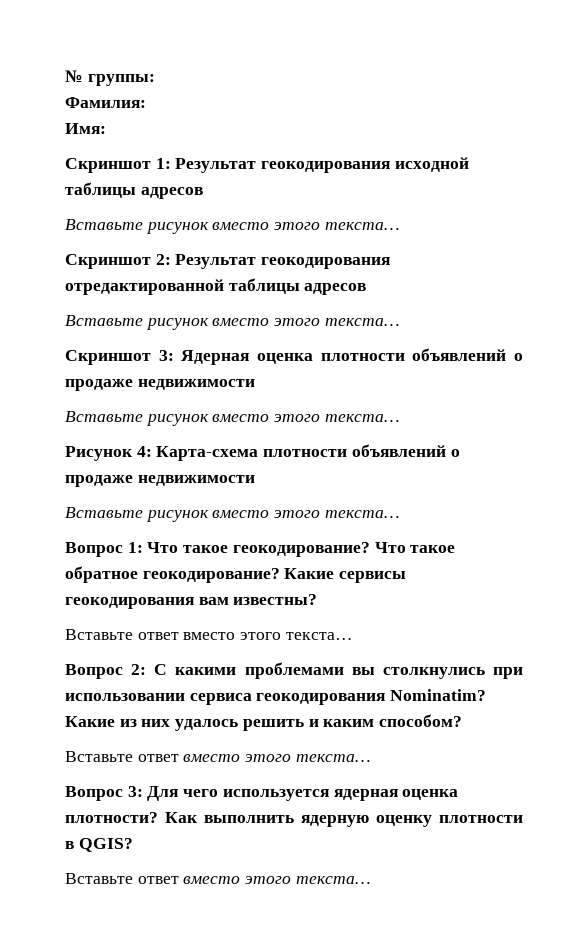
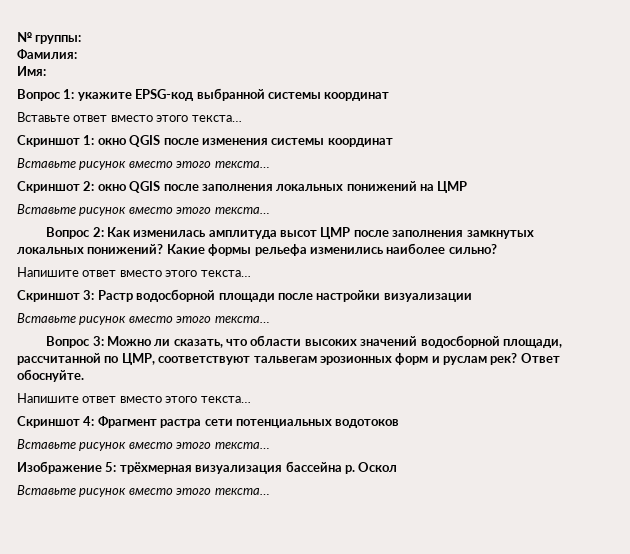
[65,157,469,173] [65,182,203,199] Скриншот 1: Результат геокодирования исходной таблицы адресов -> [17,88,390,101] [17,112,242,122] [17,135,393,147] Вопрос 1: укажите EPSG-код выбранной системы координат // Вставьте ответ вместо этого текста… // Скриншот 1: окно QGIS после изменения системы координат
[175,254,391,269] [65,278,367,295] [65,315,400,330] [65,348,524,365] [65,379,255,391] [65,411,400,426] [65,444,460,461] [65,475,255,487] [65,507,400,522] [65,542,456,557] [65,566,407,583] [65,594,318,609] [65,629,353,640] [65,662,523,679] [65,689,487,705] [65,714,463,731] [65,751,179,762] Результат геокодирования отредактированной таблицы адресов // Вставьте рисунок вместо этого текста… // Скриншот 3: Ядерная оценка плотности объявлений о продаже недвижимости // Вставьте рисунок вместо этого текста… // Рисунок 4: Карта-схема плотности объявлений о продаже недвижимости // Вставьте рисунок вместо этого текста… // Вопрос 1: Что такое геокодирование? Что такое обратное геокодирование? Какие сервисы геокодирования вам известны? // Вставьте ответ вместо этого текста… // Вопрос 2: С какими проблемами вы столкнулись при использовании сервиса геокодирования Nominatim? Какие из них удалось решить и каким способом? // Вставьте ответ -> [97,181,468,193] [17,204,270,216] [46,227,534,239] [17,243,497,256] [17,267,251,277] [17,289,472,302] [17,313,127,325] окно QGIS после заполнения локальных понижений на ЦМР // Вставьте рисунок вместо этого текста… // Вопрос 2: Как изменилась амплитуда высот ЦМР после заполнения замкнутых локальных понижений? Какие формы рельефа изменились наиболее сильно? // Напишите ответ вместо этого текста… // Скриншот 3: Растр водосборной площади после настройки визуализации // Вставьте рисунок
[147,786,459,801] [65,812,523,827] [65,838,133,852] [65,873,179,884] Для чего используется ядерная оценка плотности? Как выполнить ядерную оценку плотности в QGIS? // Вставьте ответ -> [106,335,562,348] [17,353,560,365] [17,369,84,382] [17,393,251,403] [17,416,400,428] [17,439,270,451] [17,461,398,474] [17,485,127,497] Можно ли сказать, что области высоких значений водосборной площади, рассчитанной по ЦМР, соответствуют тальвегам эрозионных форм и руслам рек? Ответ обоснуйте. // Напишите ответ вместо этого текста… // Скриншот 4: Фрагмент растра сети потенциальных водотоков // Вставьте рисунок вместо этого текста… // Изображение 5: трёхмерная визуализация бассейна р. Оскол // Вставьте рисунок

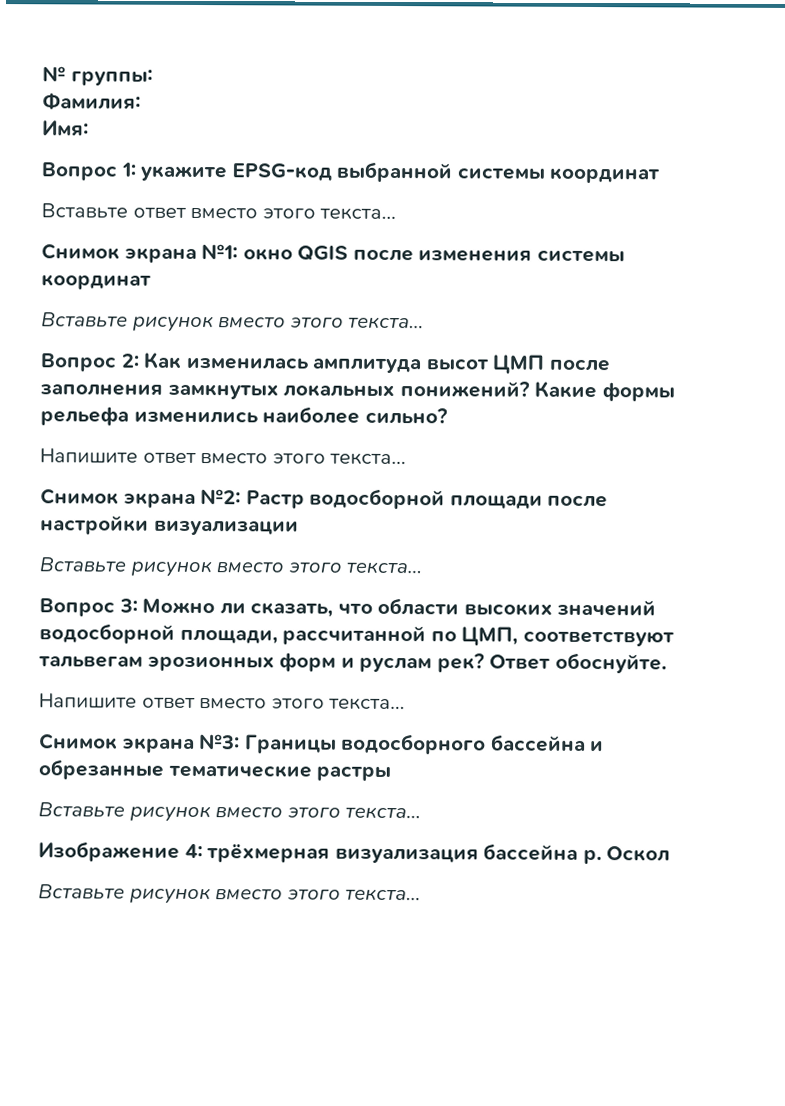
[17,135,95,147] Скриншот 1: -> [41,243,239,264] Снимок экрана №1:
[17,181,468,193] [17,204,270,216] // Скриншот 2: окно QGIS после заполнения локальных понижений на ЦМР // Вставьте рисунок вместо этого текста… -> (425, 323) none
[320,227,351,239] ЦМР -> [492,354,546,374] ЦМП
[17,290,95,302] Скриншот 3: -> [40,488,242,509] Снимок экрана №2:
[121,353,155,365] ЦМР, -> [461,626,519,646] ЦМП,
[17,416,400,428] Скриншот 4: Фрагмент растра сети потенциальных водотоков -> [39,733,605,755] [38,759,392,781] Снимок экрана №3: Границы водосборного бассейна и обрезанные тематические растры
[105,462,117,472] 5: -> [184,843,203,859] 4:

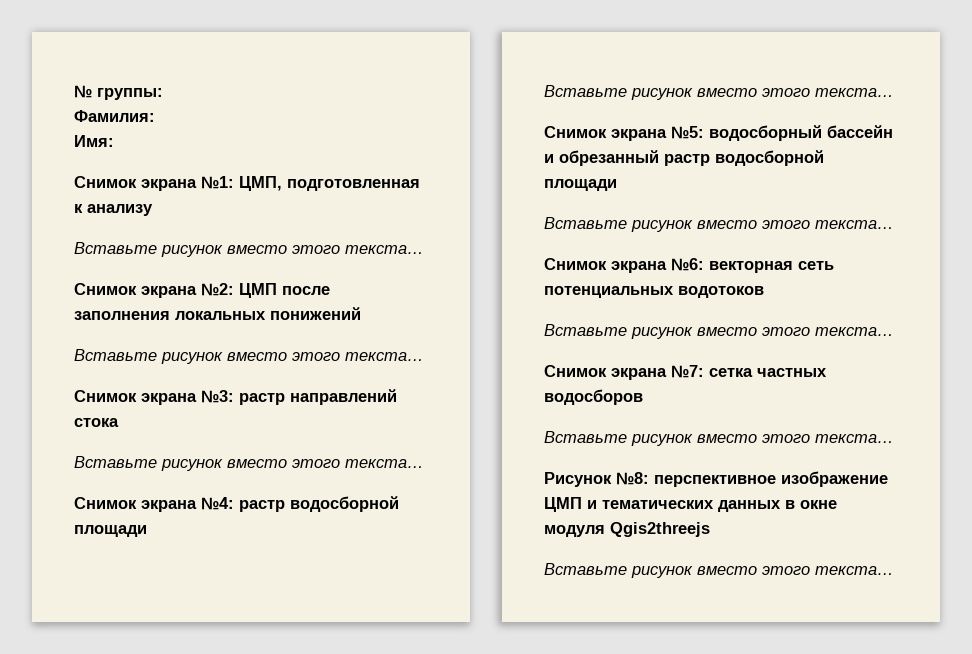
[41,161,660,184] [41,203,397,221] [41,243,625,264] [41,274,151,290] [41,312,425,333] [40,351,610,374] [40,380,675,402] [40,406,448,426] [40,448,407,466] [40,488,609,510] [40,515,299,536] [39,557,423,578] [39,597,657,618] [39,623,674,647] [38,652,667,674] [39,693,406,711] [39,733,605,755] [38,759,392,781] [38,802,422,823] [38,841,671,865] [38,884,422,905] Вопрос 1: укажите EPSG-код выбранной системы координат // Вставьте ответ вместо этого текста… // Снимок экрана №1: окно QGIS после изменения системы координат // Вставьте рисунок вместо этого текста… // Вопрос 2: Как изменилась амплитуда высот ЦМП после заполнения замкнутых локальных понижений? Какие формы рельефа изменились наиболее сильно? // Напишите ответ вместо этого текста… // Снимок экрана №2: Растр водосборной площади после настройки визуализации // Вставьте рисунок вместо этого текста… // Вопрос 3: Можно ли сказать, что области высоких значений водосборной площади, рассчитанной по ЦМП, соответствуют тальвегам эрозионных форм и руслам рек? Ответ обоснуйте. // Напишите ответ вместо этого текста… // Снимок экрана №3: Границы водосборного бассейна и обрезанные тематические растры // Вставьте рисунок вместо этого текста… // Изображение 4: трёхмерная визуализация бассейна р. Оскол // Вставьте рисунок вместо этого текста… -> [74,176,420,191] [74,204,153,216] [74,242,424,257] [74,283,330,298] [74,307,361,320] [74,349,424,364] [74,389,397,405] [74,418,119,427] [74,456,424,471] [74,496,399,512] [74,525,147,537] [544,85,894,100] [544,125,893,141] [544,150,824,166] [544,179,617,191] [544,217,894,232] [544,258,834,273] [544,286,764,298] [544,324,894,339] [544,365,827,380] [544,389,643,405] [544,431,894,446] [544,471,888,487] [544,497,837,512] [544,522,710,537] [544,563,894,578] Снимок экрана №1: ЦМП, подготовленная к анализу // Вставьте рисунок вместо этого текста… // Снимок экрана №2: ЦМП после заполнения локальных понижений // Вставьте рисунок вместо этого текста… // Снимок экрана №3: растр направлений стока // Вставьте рисунок вместо этого текста… // Снимок экрана №4: растр водосборной площади // Вставьте рисунок вместо этого текста… // Снимок экрана №5: водосборный бассейн и обрезанный растр водосборной площади // Вставьте рисунок вместо этого текста… // Снимок экрана №6: векторная сеть потенциальных водотоков // Вставьте рисунок вместо этого текста… // Снимок экрана №7: сетка частных водосборов // Вставьте рисунок вместо этого текста… // Рисунок №8: перспективное изображение ЦМП и тематических данных в окне модуля Qgis2threejs // Вставьте рисунок вместо этого текста…

